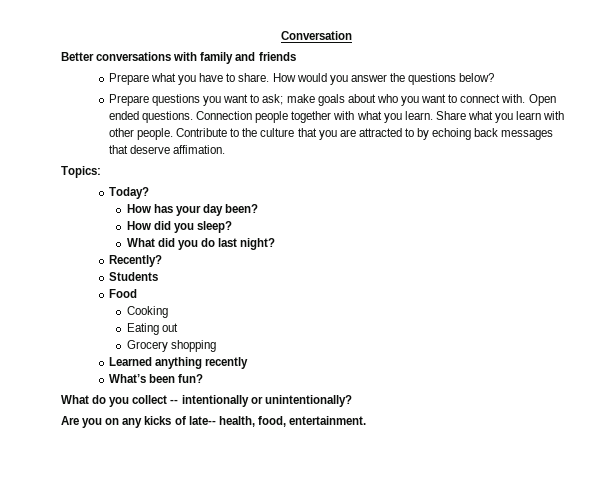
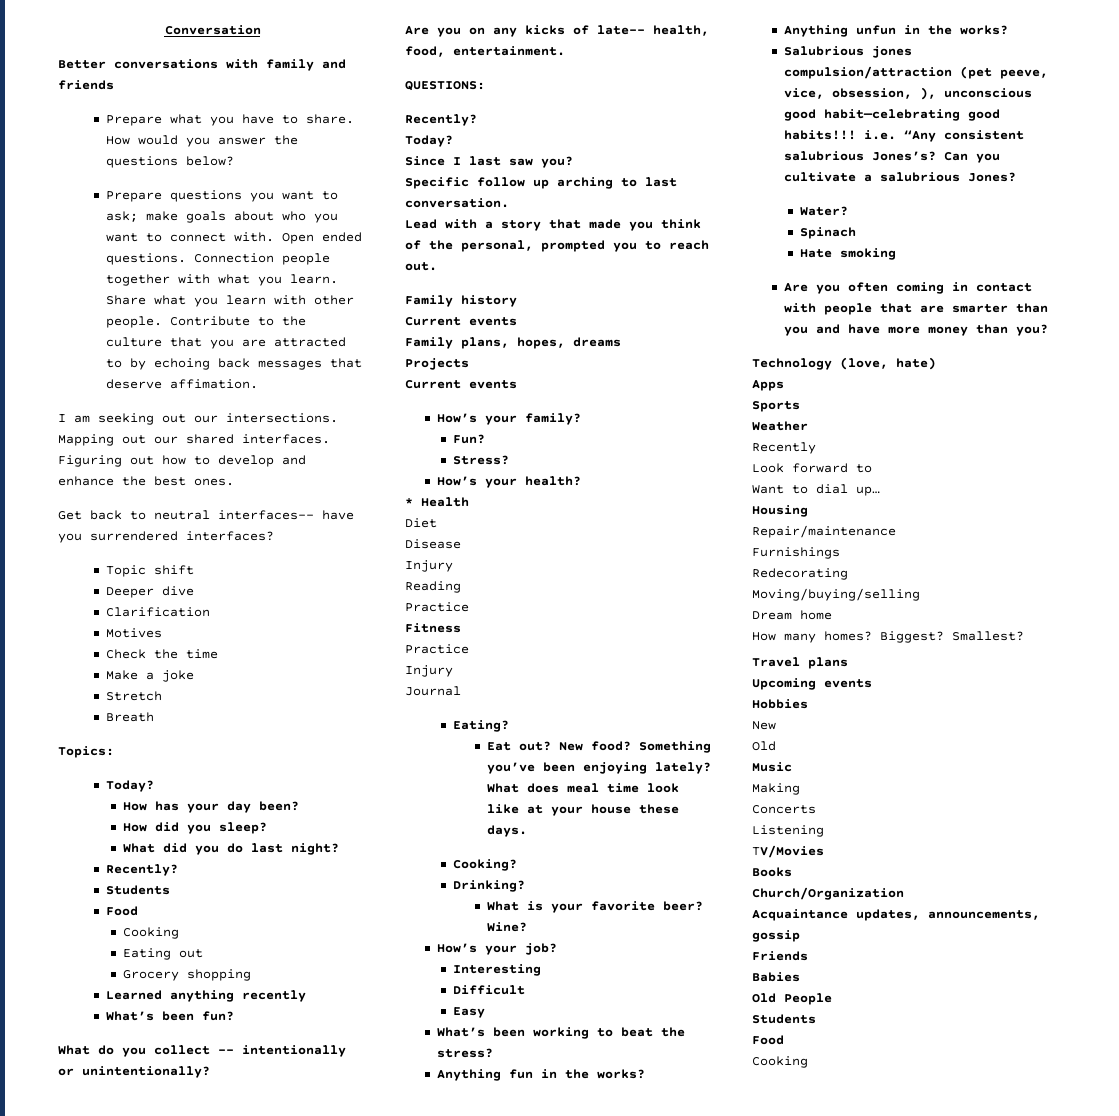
(226, 149) none -> [58,413,338,425] [58,434,330,446] [58,455,306,467] [58,476,234,486] [58,510,354,520] [58,531,274,543] [106,565,195,577] [106,586,195,598] [106,607,211,617] [106,628,163,638] [106,649,219,659] [106,670,195,682] [106,691,163,701] [106,712,155,722] // I am seeking out our intersections. Mapping out our shared interfaces. Figuring out how to develop and enhance the best ones. // Get back to neutral interfaces-- have you surrendered interfaces? // Topic shift // Deeper dive // Clarification // Motives // Check the time // Make a joke // Stretch // Breath
(366, 420) none -> [405,81,485,91] [405,114,477,126] [405,135,453,147] [405,156,573,168] [405,177,677,189] [405,198,509,208] [405,219,701,231] [405,240,709,252] [405,262,437,271] [405,295,517,307] [405,317,517,326] [405,337,621,349] [405,358,469,370] [405,380,517,389] [436,413,581,425] [453,434,486,444] [453,455,510,465] [436,476,581,488] [405,497,469,507] [405,518,437,528] [405,539,461,549] [405,560,453,572] [405,581,461,593] [405,602,469,612] [405,623,461,633] [405,644,469,654] [405,665,453,677] [405,686,461,696] [453,720,510,732] [487,741,712,753] [487,762,712,774] [487,783,680,793] [487,804,680,816] [487,825,528,837] [453,859,518,871] [453,880,526,892] [487,901,704,913] [487,922,528,932] [436,943,557,955] [453,964,542,976] [453,985,526,995] [453,1007,486,1018] [436,1027,685,1039] [436,1048,493,1058] [436,1069,645,1081] [783,25,1008,37] [783,46,912,58] [783,66,1048,79] [783,87,1032,100] [783,109,1000,121] [783,130,1024,142] [783,151,1000,163] [783,172,1016,182] [800,206,849,216] [800,227,857,239] [800,248,897,260] [783,282,1032,294] [783,303,1048,315] [783,324,1048,336] [752,357,936,370] [752,380,784,391] [752,401,800,412] [752,421,808,431] [752,442,816,454] [752,463,872,473] [752,484,880,496] [752,505,808,517] [752,525,896,538] [752,547,840,559] [752,568,848,580] [752,588,920,601] [752,610,832,620] [752,631,1024,643] [752,657,848,669] [752,678,872,690] [752,699,808,709] [752,721,776,730] [752,741,776,751] [752,762,792,772] [752,783,800,795] [752,805,816,814] [752,825,824,837] [752,845,824,858] [752,867,792,877] [752,887,904,900] [752,909,1040,921] [752,930,800,942] [752,951,808,961] [752,972,800,982] [752,993,832,1005] [752,1014,816,1024] [752,1035,784,1045] [752,1056,808,1068] // QUESTIONS: // Recently? // Today? // Since I last saw you? // Specific follow up arching to last conversation. // Lead with a story that made you think of the personal, prompted you to reach out. // Family history // Current events // Family plans, hopes, dreams // Projects // Current events // How’s your family? // Fun? // Stress? // How’s your health? // * Health // Diet // Disease // Injury // Reading // Practice // Fitness // Practice // Injury // Journal // Eating? // Eat out? New food? Something you’ve been enjoying lately? What does meal time look like at your house these days. // Cooking? // Drinking? // What is your favorite beer? Wine? // How’s your job? // Interesting // Difficult // Easy // What’s been working to beat the stress? // Anything fun in the works? // Anything unfun in the works? // Salubrious jones compulsion/attraction (pet peeve, vice, obsession, ), unconscious good habit—celebrating good habits!!! i.e. “Any consistent salubrious Jones’s? Can you cultivate a salubrious Jones? // Water? // Spinach // Hate smoking // Are you often coming in contact with people that are smarter than you and have more money than you? // Technology (love, hate) // Apps // Sports // Weather // Recently // Look forward to // Want to dial up… // Housing // Repair/maintenance // Furnishings // Redecorating // Moving/buying/selling // Dream home // How many homes? Biggest? Smallest? // Travel plans // Upcoming events // Hobbies // New // Old // Music // Making // Concerts // Listening // TV/Movies // Books // Church/Organization // Acquaintance updates, announcements, gossip // Friends // Babies // Old People // Students // Food // Cooking

